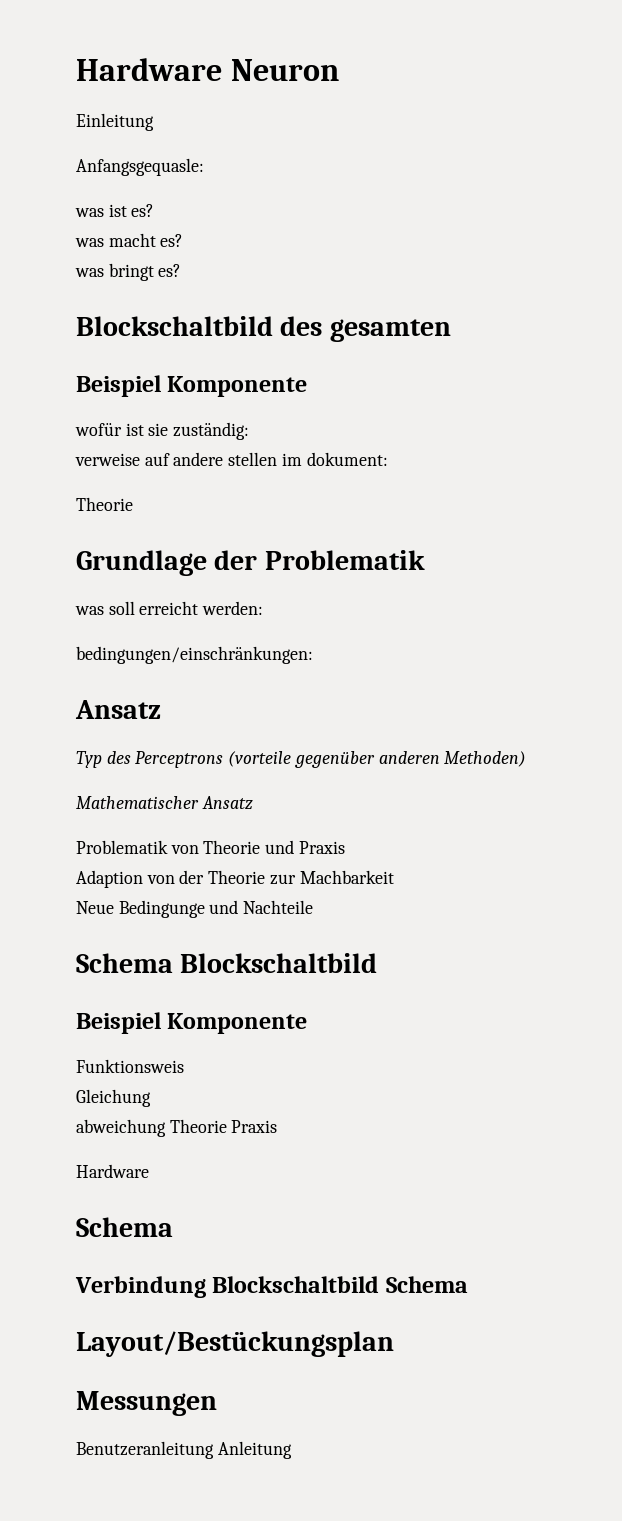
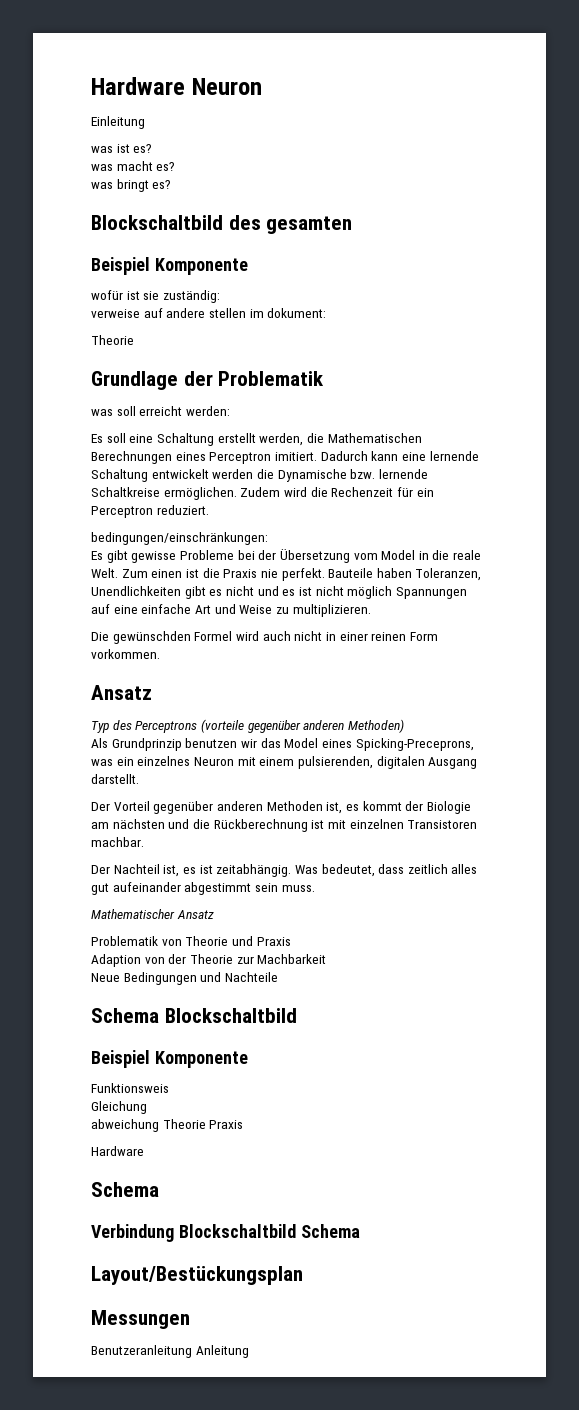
[76,158,204,176] // Anfangsgequasle: -> (145, 122) none
[76,646,313,664] bedingungen/einschränkungen: -> [91,433,422,446] [91,451,479,464] [91,469,428,482] [91,487,434,500] [91,505,209,518] [91,532,268,545] [91,549,482,563] [91,568,482,581] [91,586,467,599] [91,604,371,617] [91,631,438,644] [91,649,160,659] Es soll eine Schaltung erstellt werden, die Mathematischen Berechnungen eines Perceptron imitiert. Dadurch kann eine lernende Schaltung entwickelt werden die Dynamische bzw. lernende Schaltkreise ermöglichen. Zudem wird die Rechenzeit für ein Perceptron reduziert. // bedingungen/einschränkungen: // Es gibt gewisse Probleme bei der Übersetzung vom Model in die reale Welt. Zum einen ist die Praxis nie perfekt. Bauteile haben Toleranzen, Unendlichkeiten gibt es nicht und es ist nicht möglich Spannungen auf eine einfache Art und Weise zu multiplizieren. // Die gewünschden Formel wird auch nicht in einer reinen Form vorkommen.
(527, 759) none -> [91,738,474,751] [91,756,478,769] [91,774,139,784] [91,801,471,814] [91,819,478,832] [91,837,144,847] [91,864,478,877] [91,882,315,895] // Als Grundprinzip benutzen wir das Model eines Spicking-Preceprons, was ein einzelnes Neuron mit einem pulsierenden, digitalen Ausgang darstellt. // Der Vorteil gegenüber anderen Methoden ist, es kommt der Biologie am nächsten und die Rückberechnung ist mit einzelnen Transistoren machbar. // Der Nachteil ist, es ist zeitabhängig. Was bedeutet, dass zeitlich alles gut aufeinander abgestimmt sein muss.
[118,900,205,918] Bedingunge -> [123,972,197,985] Bedingungen

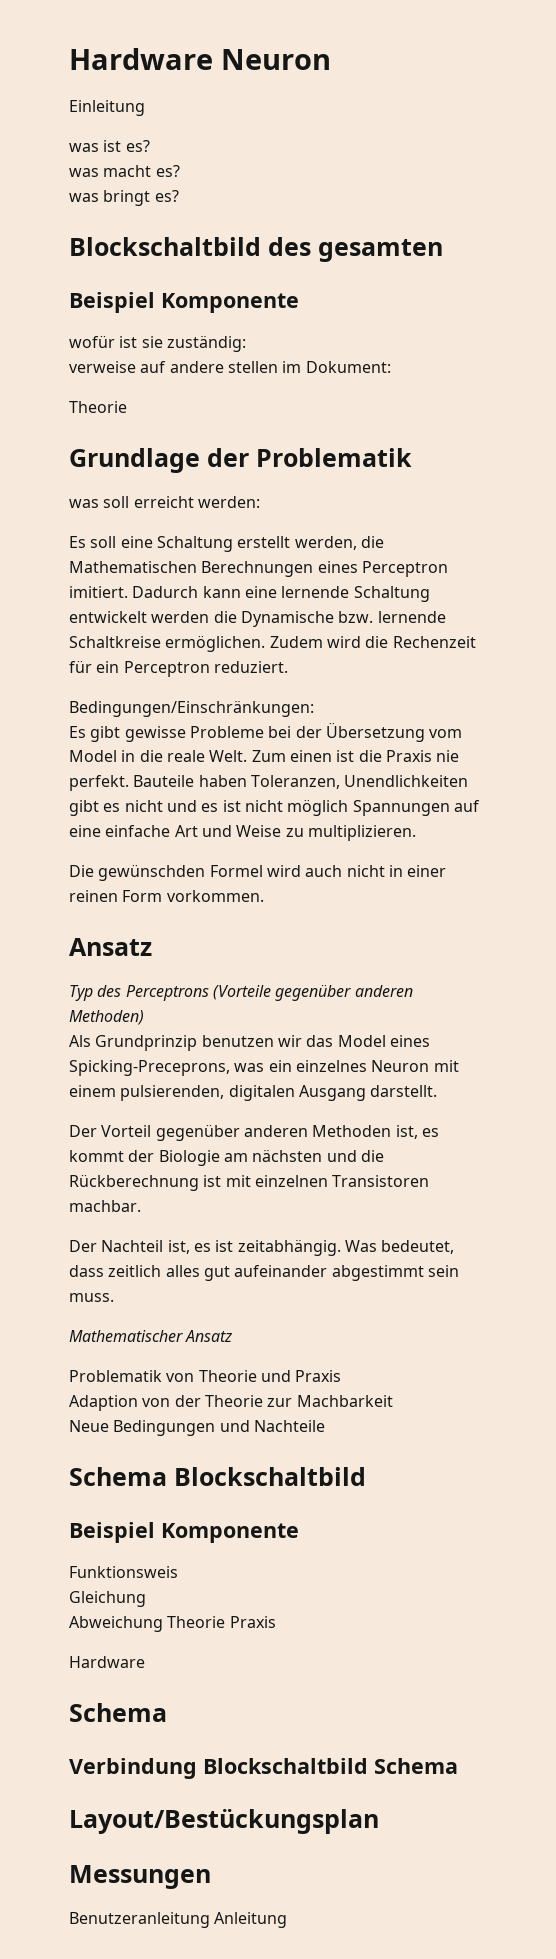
[267,308,327,318] dokument: -> [305,361,391,373] Dokument:
[91,532,268,545] bedingungen/einschränkungen: -> [69,700,314,717] Bedingungen/Einschränkungen:
[200,719,244,733] (vorteile -> [212,985,271,1000] (Vorteile
[91,1119,159,1132] abweichung -> [69,1616,163,1632] Abweichung

